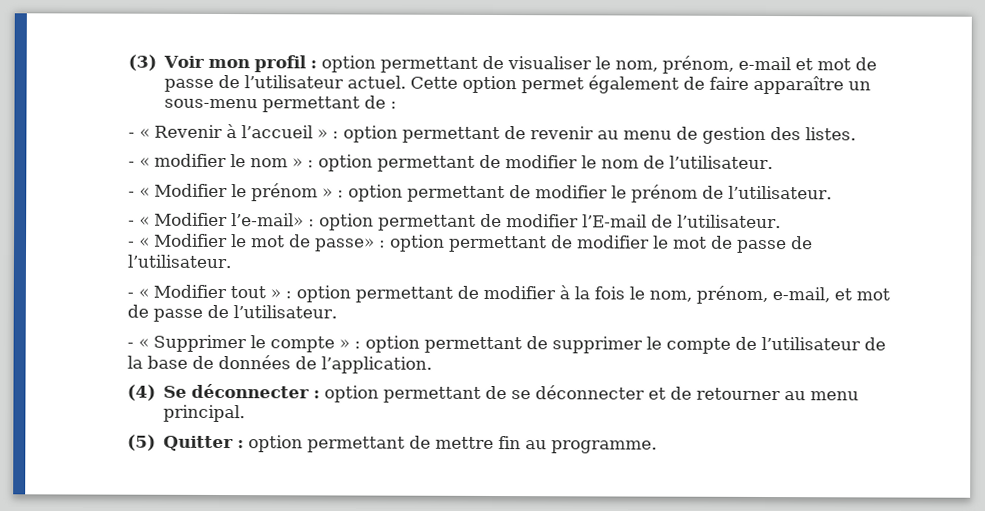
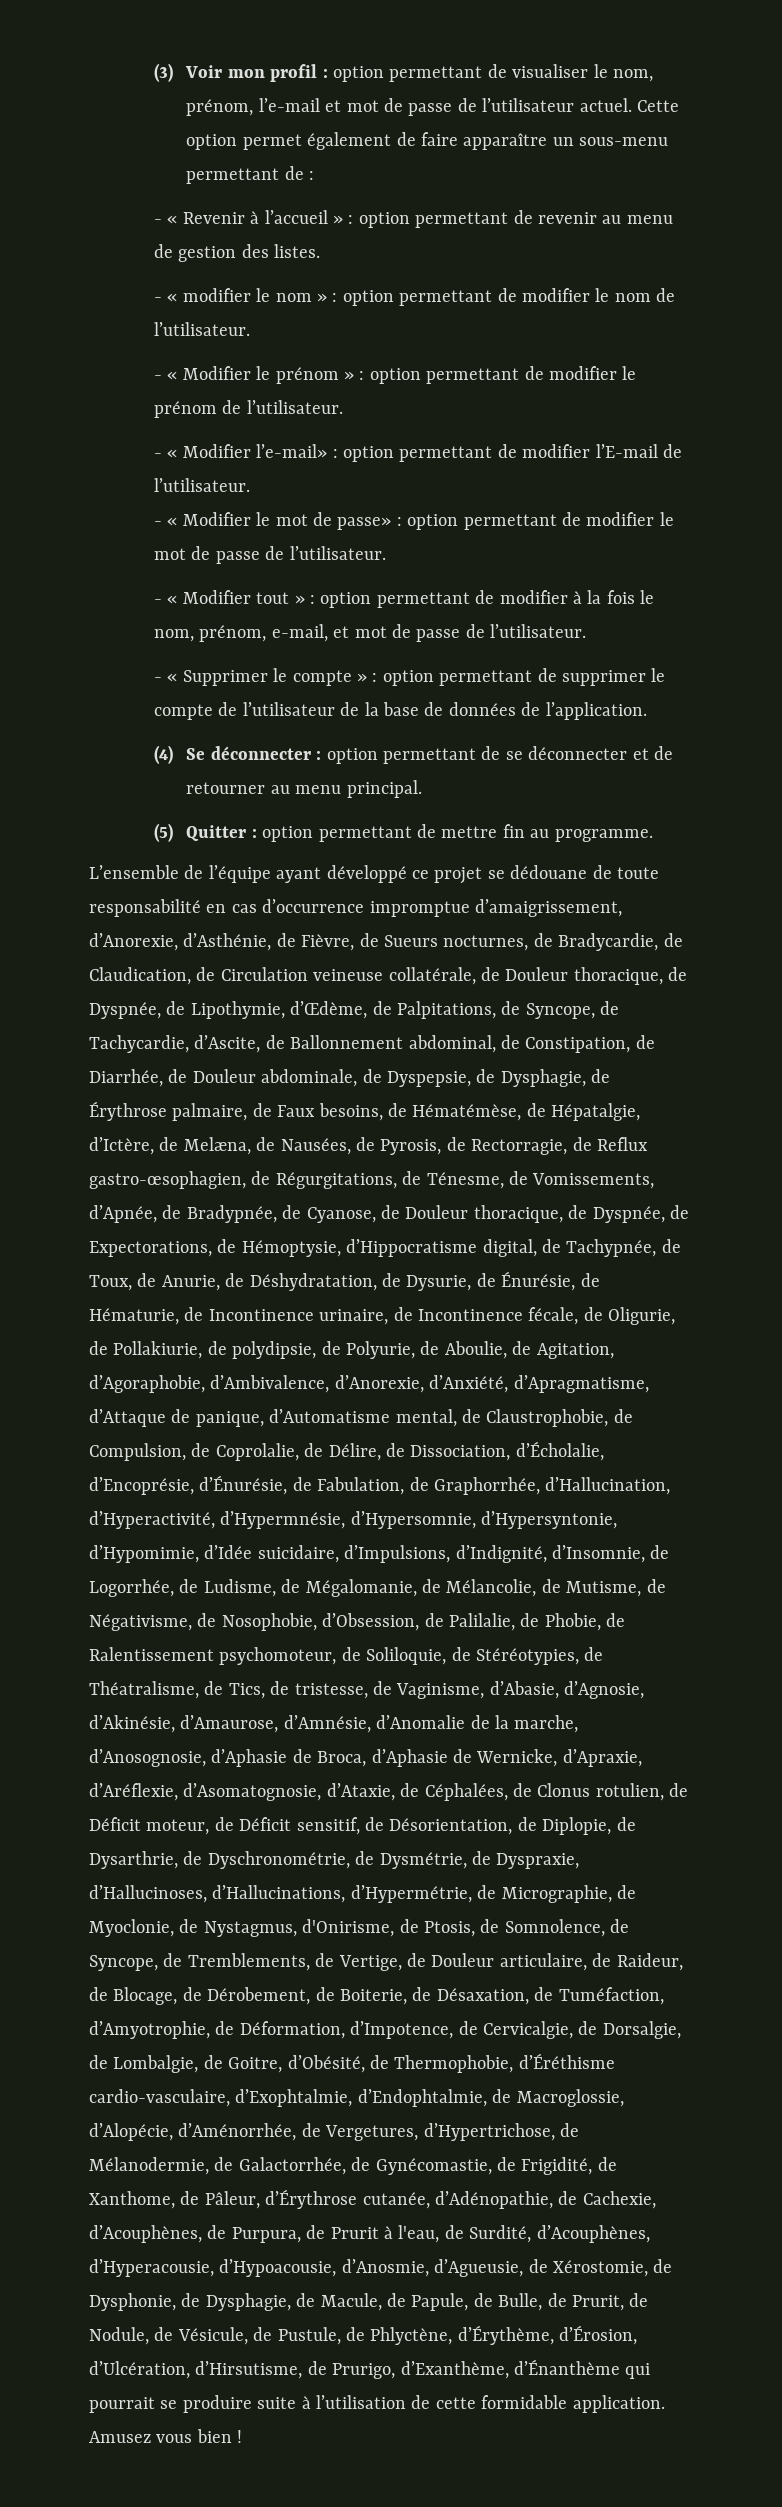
[738,56,792,71] e-mail -> [258,98,320,112] l’e-mail
(658, 447) none -> [89,865,659,884] [89,899,622,917] [89,933,683,951] [89,967,688,985] [89,1001,620,1019] [89,1035,655,1053] [89,1069,611,1087] [89,1101,641,1121] [89,1137,648,1155] [89,1171,655,1189] [89,1205,689,1223] [89,1239,681,1257] [89,1271,600,1291] [89,1307,676,1325] [89,1341,614,1359] [89,1375,649,1393] [89,1409,633,1427] [89,1441,604,1461] [89,1475,671,1495] [89,1511,618,1529] [89,1545,670,1563] [89,1579,666,1597] [89,1613,626,1631] [89,1647,604,1665] [89,1681,645,1699] [89,1715,579,1733] [89,1749,642,1767] [89,1783,689,1801] [89,1817,636,1835] [89,1851,580,1869] [89,1885,636,1903] [89,1919,630,1937] [89,1953,683,1971] [89,1987,664,2005] [89,2021,681,2039] [89,2053,615,2073] [89,2089,624,2107] [89,2123,579,2141] [89,2157,617,2175] [89,2189,656,2209] [89,2225,650,2243] [89,2259,673,2277] [89,2293,649,2311] [89,2325,638,2345] [89,2359,651,2379] [89,2395,665,2413] [89,2429,243,2443] // L’ensemble de l’équipe ayant développé ce projet se dédouane de toute responsabilité en cas d’occurrence impromptue d’amaigrissement, d’Anorexie, d’Asthénie, de Fièvre, de Sueurs nocturnes, de Bradycardie, de Claudication, de Circulation veineuse collatérale, de Douleur thoracique, de Dyspnée, de Lipothymie, d’Œdème, de Palpitations, de Syncope, de Tachycardie, d’Ascite, de Ballonnement abdominal, de Constipation, de Diarrhée, de Douleur abdominale, de Dyspepsie, de Dysphagie, de Érythrose palmaire, de Faux besoins, de Hématémèse, de Hépatalgie, d’Ictère, de Melæna, de Nausées, de Pyrosis, de Rectorragie, de Reflux gastro-œsophagien, de Régurgitations, de Ténesme, de Vomissements, d’Apnée, de Bradypnée, de Cyanose, de Douleur thoracique, de Dyspnée, de Expectorations, de Hémoptysie, d’Hippocratisme digital, de Tachypnée, de Toux, de Anurie, de Déshydratation, de Dysurie, de Énurésie, de Hématurie, de Incontinence urinaire, de Incontinence fécale, de Oligurie, de Pollakiurie, de polydipsie, de Polyurie, de Aboulie, de Agitation, d’Agoraphobie, d’Ambivalence, d’Anorexie, d’Anxiété, d’Apragmatisme, d’Attaque de panique, d’Automatisme mental, de Claustrophobie, de Compulsion, de Coprolalie, de Délire, de Dissociation, d’Écholalie, d’Encoprésie, d’Énurésie, de Fabulation, de Graphorrhée, d’Hallucination, d’Hyperactivité, d’Hypermnésie, d’Hypersomnie, d’Hypersyntonie, d’Hypomimie, d’Idée suicidaire, d’Impulsions, d’Indignité, d’Insomnie, de Logorrhée, de Ludisme, de Mégalomanie, de Mélancolie, de Mutisme, de Négativisme, de Nosophobie, d’Obsession, de Palilalie, de Phobie, de Ralentissement psychomoteur, de Soliloquie, de Stéréotypies, de Théatralisme, de Tics, de tristesse, de Vaginisme, d’Abasie, d’Agnosie, d’Akinésie, d’Amaurose, d’Amnésie, d’Anomalie de la marche, d’Anosognosie, d’Aphasie de Broca, d’Aphasie de Wernicke, d’Apraxie, d’Aréflexie, d’Asomatognosie, d’Ataxie, de Céphalées, de Clonus rotulien, de Déficit moteur, de Déficit sensitif, de Désorientation, de Diplopie, de Dysarthrie, de Dyschronométrie, de Dysmétrie, de Dyspraxie, d’Hallucinoses, d’Hallucinations, d’Hypermétrie, de Micrographie, de Myoclonie, de Nystagmus, d'Onirisme, de Ptosis, de Somnolence, de Syncope, de Tremblements, de Vertige, de Douleur articulaire, de Raideur, de Blocage, de Dérobement, de Boiterie, de Désaxation, de Tuméfaction, d’Amyotrophie, de Déformation, d’Impotence, de Cervicalgie, de Dorsalgie, de Lombalgie, de Goitre, d’Obésité, de Thermophobie, d’Éréthisme cardio-vasculaire, d’Exophtalmie, d’Endophtalmie, de Macroglossie, d’Alopécie, d’Aménorrhée, de Vergetures, d’Hypertrichose, de Mélanodermie, de Galactorrhée, de Gynécomastie, de Frigidité, de Xanthome, de Pâleur, d’Érythrose cutanée, d’Adénopathie, de Cachexie, d’Acouphènes, de Purpura, de Prurit à l'eau, de Surdité, d’Acouphènes, d’Hyperacousie, d’Hypoacousie, d’Anosmie, d’Agueusie, de Xérostomie, de Dysphonie, de Dysphagie, de Macule, de Papule, de Bulle, de Prurit, de Nodule, de Vésicule, de Pustule, de Phlyctène, d’Érythème, d’Érosion, d’Ulcération, d’Hirsutisme, de Prurigo, d’Exanthème, d’Énanthème qui pourrait se produire suite à l’utilisation de cette formidable application. Amusez vous bien !

